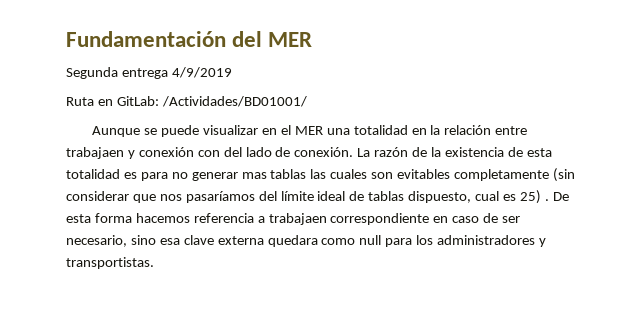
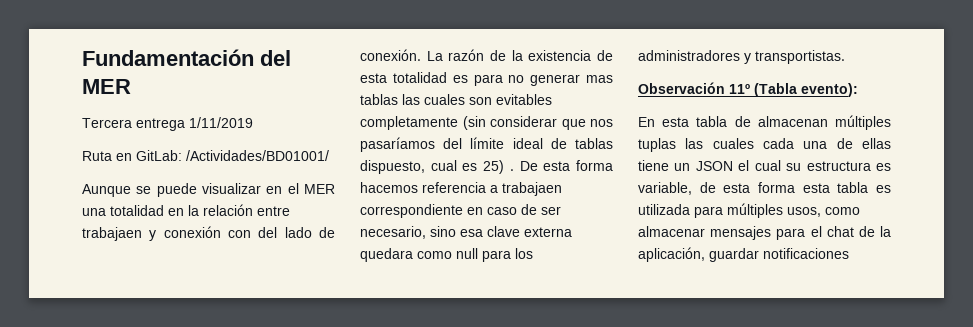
[66,67,232,79] Segunda entrega 4/9/2019 -> [82,117,253,131] Tercera entrega 1/11/2019
(154, 263) none -> [638,82,858,97] [638,115,891,130] [638,138,891,152] [638,160,891,171] [638,182,891,195] [638,203,860,218] [638,226,891,240] [638,247,849,262] // Observación 11º (Tabla evento): // En esta tabla de almacenan múltiples tuplas las cuales cada una de ellas tiene un JSON el cual su estructura es variable, de esta forma esta tabla es utilizada para múltiples usos, como almacenar mensajes para el chat de la aplicación, guardar notificaciones

